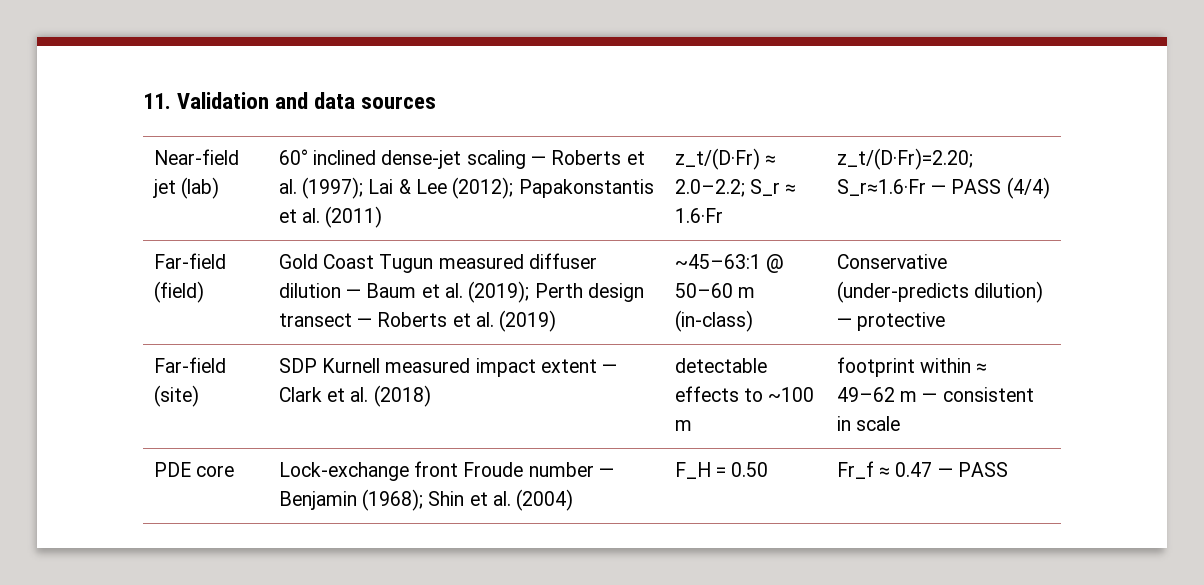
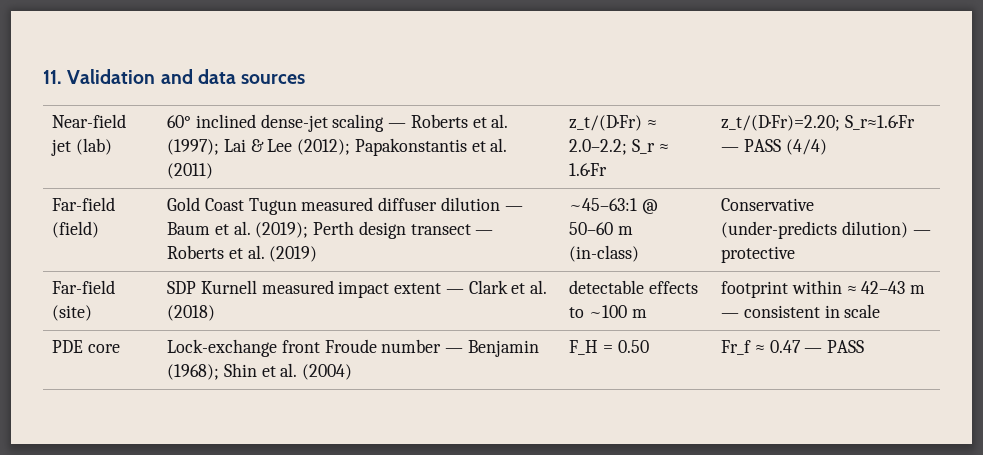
[836,387,895,402] 49–62 -> [861,281,906,294] 42–43

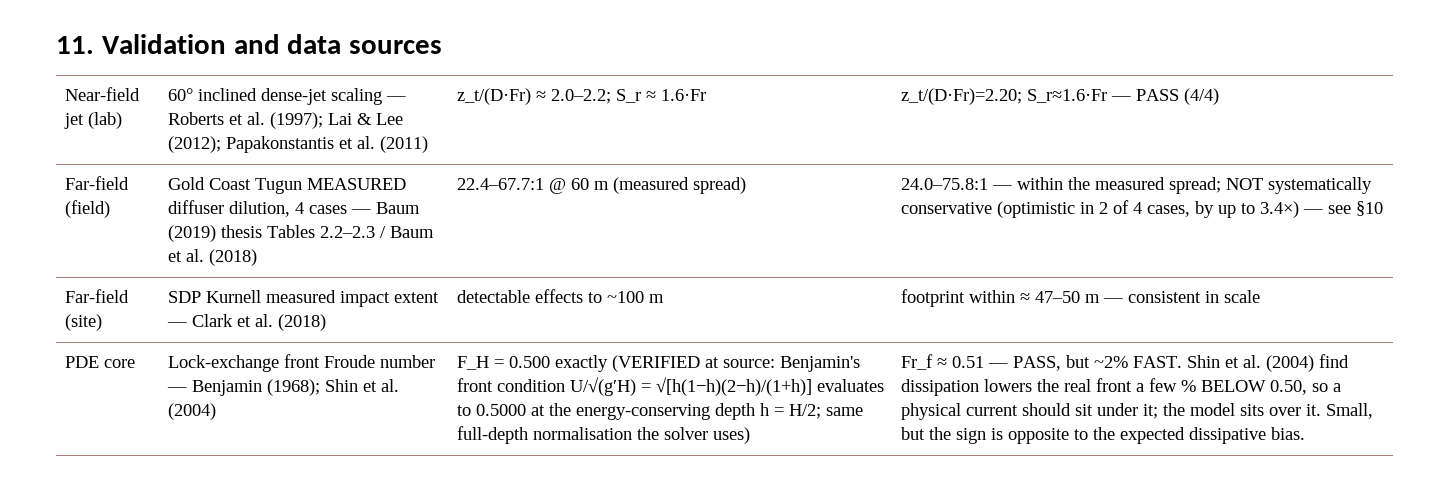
[301,197,523,211] [167,221,494,239] [167,245,318,262] [569,198,658,214] [569,222,633,235] [569,245,640,262] [721,198,815,211] [721,221,931,239] [721,246,796,263] measured diffuser dilution — Baum et al. (2019); Perth design transect — Roberts et al. (2019) | ~45–63:1 @ 50–60 m (in-class) | Conservative (under-predicts dilution) — protective -> [306,178,406,190] [167,200,420,217] [167,225,434,242] [167,249,257,266] [456,177,746,194] [900,177,1372,194] [900,200,1383,218] MEASURED diffuser dilution, 4 cases — Baum (2019) thesis Tables 2.2–2.3 / Baum et al. (2018) | 22.4–67.7:1 @ 60 m (measured spread) | 24.0–75.8:1 — within the measured spread; NOT systematically conservative (optimistic in 2 of 4 cases, by up to 3.4×) — see §10
[861,281,906,294] 42–43 -> [1034,291,1080,303] 47–50
[617,340,649,353] [721,340,865,355] 0.50 | Fr_f ≈ 0.47 — PASS -> [508,355,860,372] [456,377,884,396] [456,403,863,420] [456,426,750,444] [900,354,1349,372] [900,378,1341,396] [900,403,1373,420] [900,427,1305,444] 0.500 exactly (VERIFIED at source: Benjamin's front condition U/√(g′H) = √[h(1−h)(2−h)/(1+h)] evaluates to 0.5000 at the energy-conserving depth h = H/2; same full-depth normalisation the solver uses) | Fr_f ≈ 0.51 — PASS, but ~2% FAST. Shin et al. (2004) find dissipation lowers the real front a few % BELOW 0.50, so a physical current should sit under it; the model sits over it. Small, but the sign is opposite to the expected dissipative bias.

